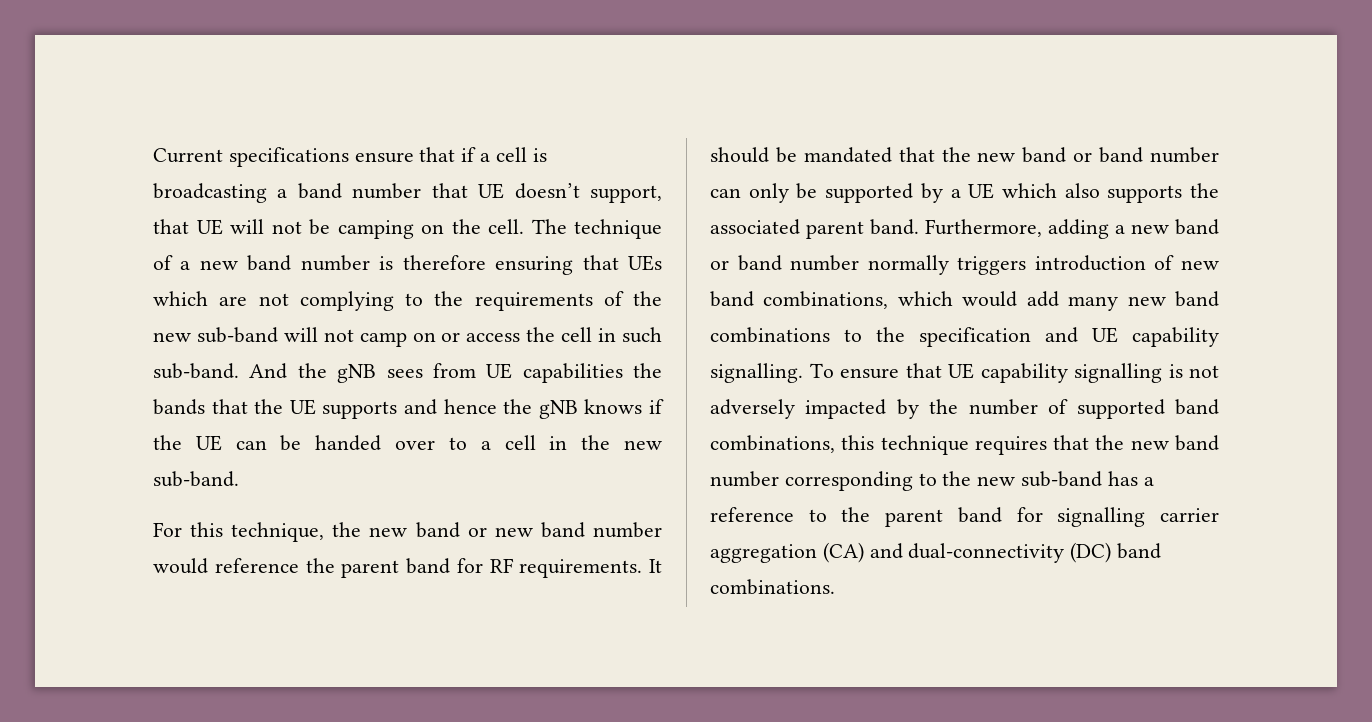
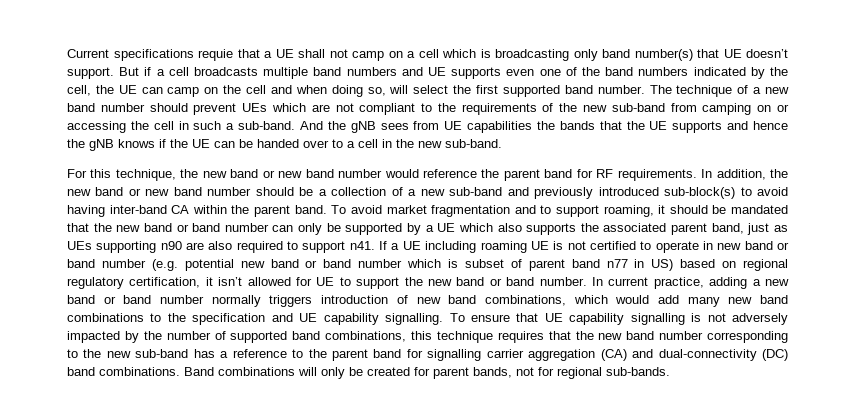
[354,147,547,163] [153,183,663,203] [153,219,524,239] ensure that if a cell is broadcasting a band number that UE doesn’t support, that UE will not be camping on the cell. -> [198,49,788,61] [67,67,789,79] [67,85,645,97] requie that a UE shall not camp on a cell which is broadcasting only band number(s) that UE doesn’t support. But if a cell broadcasts multiple band numbers and UE supports even one of the band numbers indicated by the cell, the UE can camp on the cell and when doing so, will select the first supported band number.
[379,255,619,275] is therefore ensuring that -> [149,103,237,115] should prevent
[299,291,394,311] complying -> [359,103,416,115] compliant
[283,327,407,347] will not camp -> [670,103,752,115] from camping
[466,333,521,342] access -> [67,121,126,133] accessing
(663, 335) none -> [226,123,235,130] a
[649,559,662,573] It -> [701,169,789,180] [67,187,789,199] [67,205,666,217] In addition, the new band or new band number should be a collection of a new sub-band and previously introduced sub-block(s) to avoid having inter-band CA within the parent band. To avoid market fragmentation and to support roaming, it
[870,219,1042,237] band. Furthermore, -> [711,223,788,235] [67,241,789,253] [67,259,788,271] [67,277,704,289] band, just as UEs supporting n90 are also required to support n41. If a UE including roaming UE is not certified to operate in new band or band number (e.g. potential new band or band number which is subset of parent band n77 in US) based on regional regulatory certification, it isn’t allowed for UE to support the new band or band number. In current practice,
(835, 587) none -> [184,367,670,379] Band combinations will only be created for parent bands, not for regional sub-bands.

